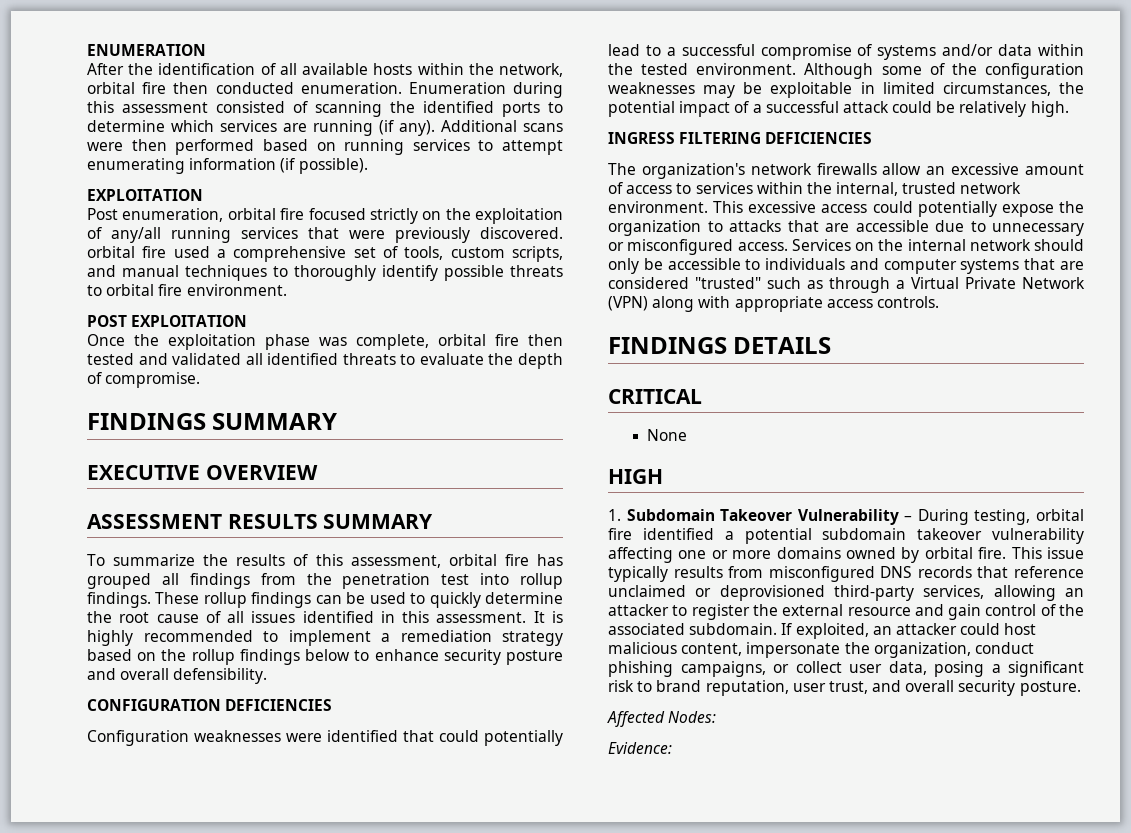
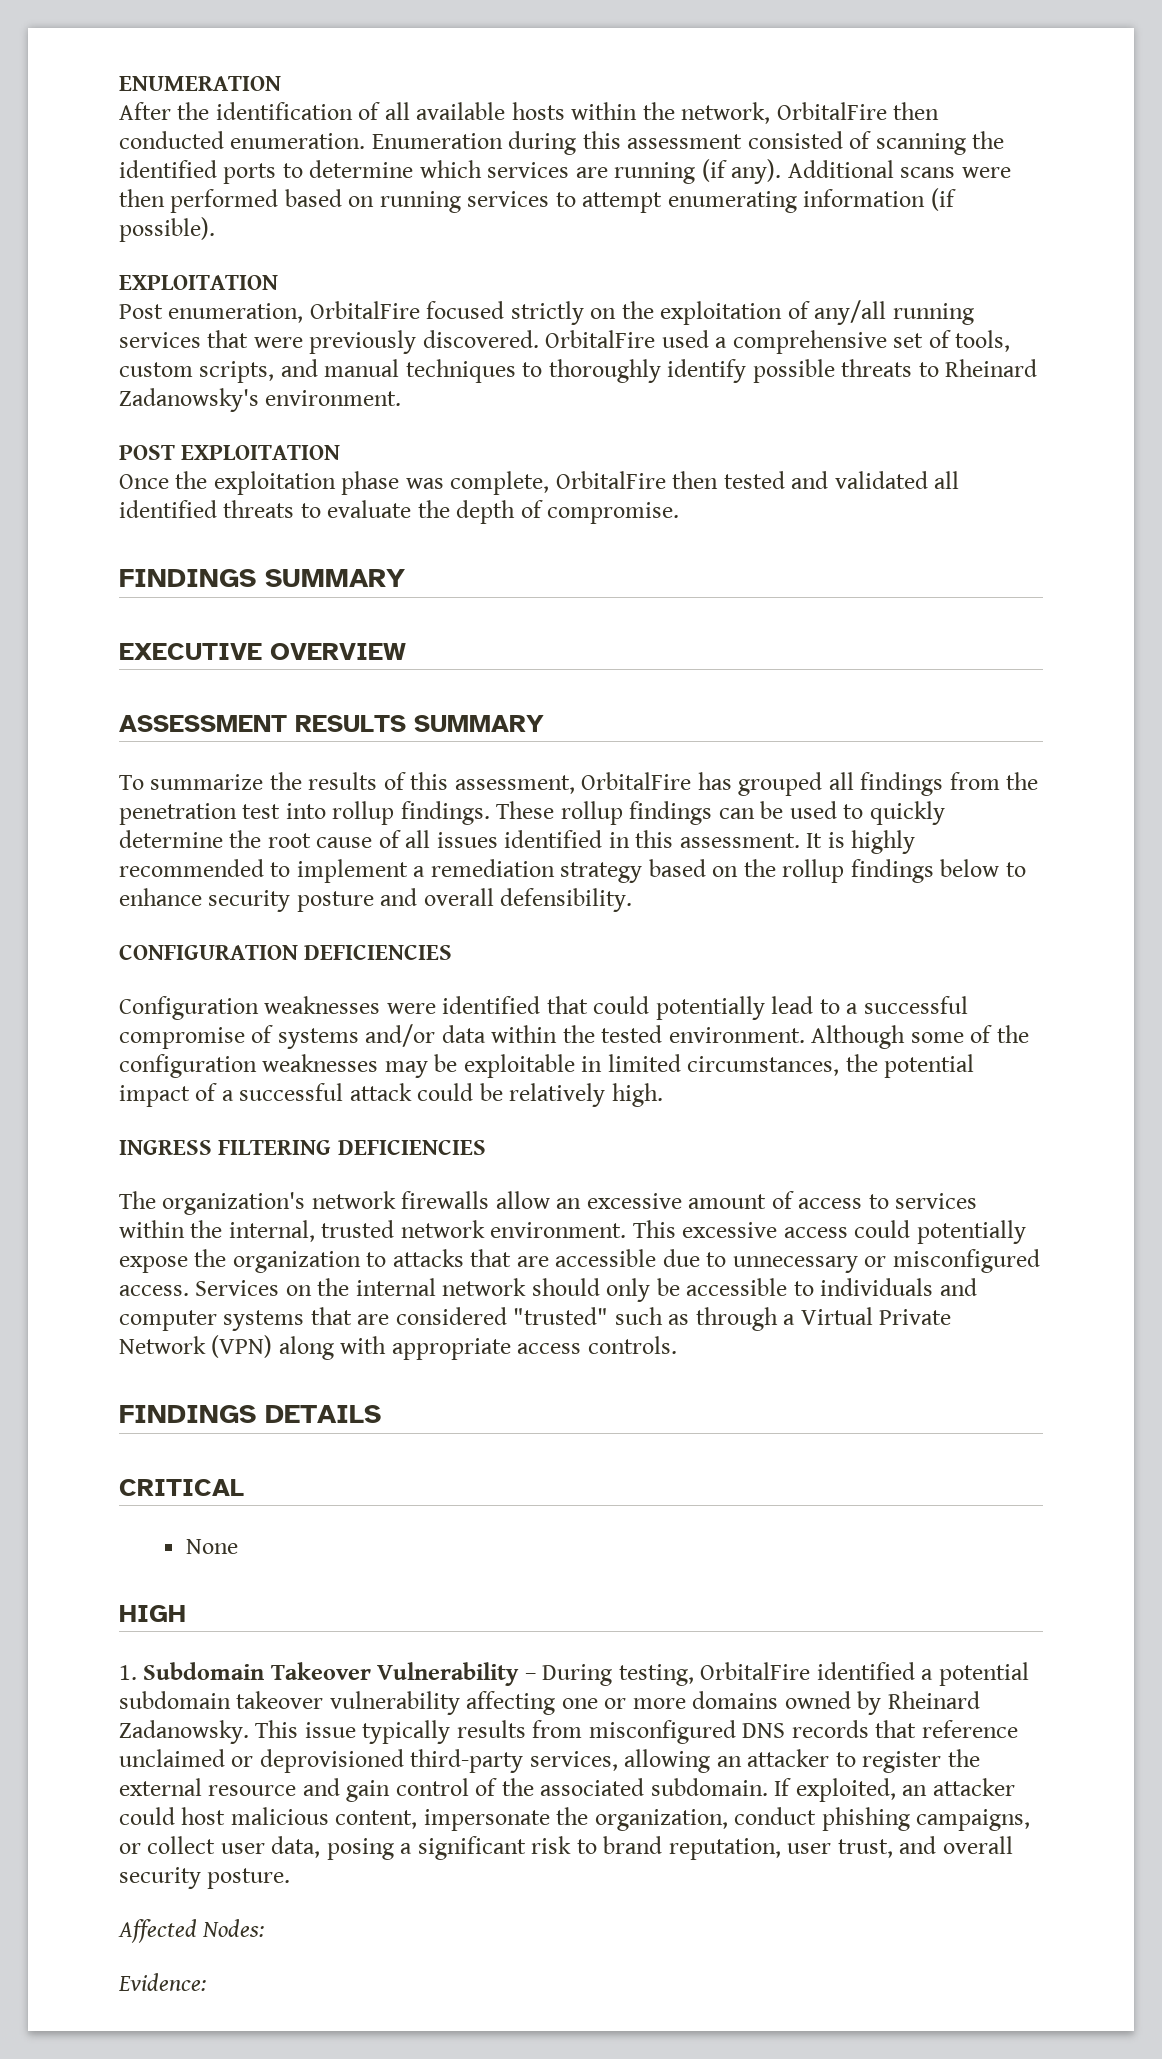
[87,82,167,94] orbital fire -> [776,102,887,120] OrbitalFire
[227,208,305,220] orbital fire -> [309,301,420,319] OrbitalFire
[87,246,167,258] orbital fire -> [545,330,656,348] OrbitalFire
[106,284,183,296] orbital fire -> [945,359,1038,377] [119,388,259,412] Rheinard Zadanowsky's
[438,334,519,346] orbital fire -> [555,471,666,489] OrbitalFire
[448,554,529,566] orbital fire -> [581,772,692,790] OrbitalFire
[1036,509,1084,521] [608,528,632,540] orbital fire -> [700,1662,811,1680] OrbitalFire
[924,547,1007,559] orbital fire. -> [887,1691,980,1709] [119,1720,249,1744] Rheinard Zadanowsky.

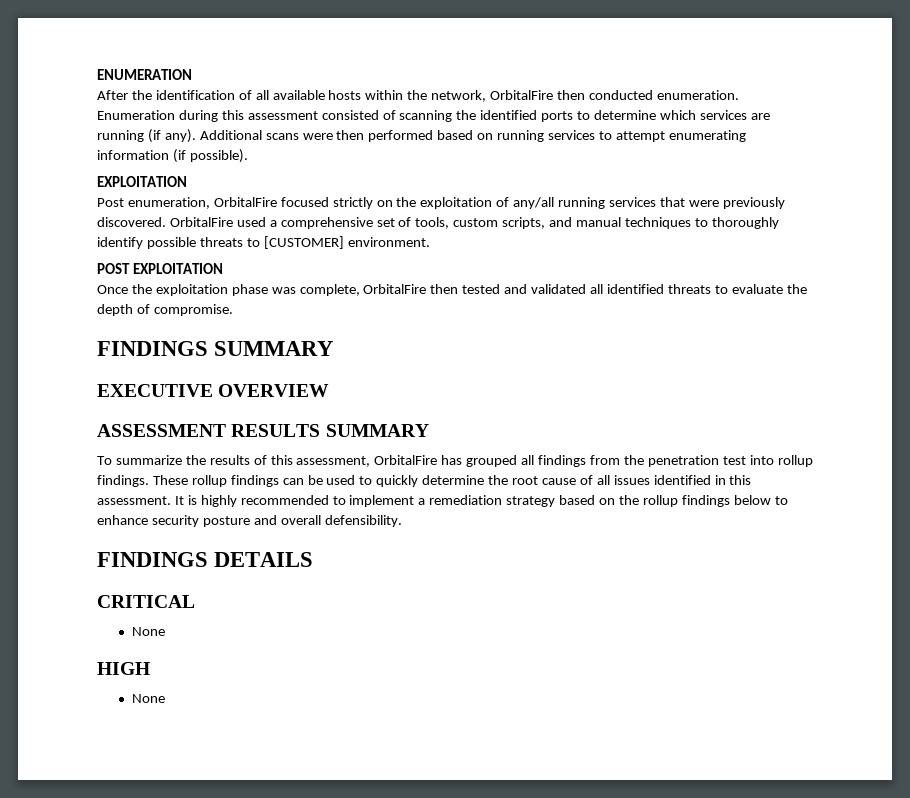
[945,359,1038,377] [119,388,259,412] Rheinard Zadanowsky's -> [263,236,344,249] [CUSTOMER]
[119,945,453,960] [119,996,968,1020] [119,1024,1029,1049] [119,1054,975,1078] [119,1083,663,1107] [119,1140,486,1155] [119,1191,978,1215] [119,1220,1026,1244] [119,1249,1040,1273] [119,1278,977,1302] [119,1307,952,1331] [119,1335,677,1360] // CONFIGURATION DEFICIENCIES // Configuration weaknesses were identified that could potentially lead to a successful compromise of systems and/or data within the tested environment. Although some of the configuration weaknesses may be exploitable in limited circumstances, the potential impact of a successful attack could be relatively high. // INGRESS FILTERING DEFICIENCIES // The organization's network firewalls allow an excessive amount of access to services within the internal, trusted network environment. This excessive access could potentially expose the organization to attacks that are accessible due to unnecessary or misconfigured access. Services on the internal network should only be accessible to individuals and computer systems that are considered "trusted" such as through a Virtual Private Network (VPN) along with appropriate access controls. -> (402, 521) none
[119,1662,1029,1686] [119,1691,980,1715] [119,1720,1018,1744] [119,1749,980,1773] [119,1778,1015,1802] [119,1807,1031,1831] [119,1836,1013,1860] [119,1867,291,1889] [118,1919,265,1943] [118,1973,206,1991] // 1. Subdomain Takeover Vulnerability – During testing, OrbitalFire identified a potential subdomain takeover vulnerability affecting one or more domains owned by Rheinard Zadanowsky. This issue typically results from misconfigured DNS records that reference unclaimed or deprovisioned third-party services, allowing an attacker to register the external resource and gain control of the associated subdomain. If exploited, an attacker could host malicious content, impersonate the organization, conduct phishing campaigns, or collect user data, posing a significant risk to brand reputation, user trust, and overall security posture. // Affected Nodes: // Evidence: -> [132,694,166,703] // None

